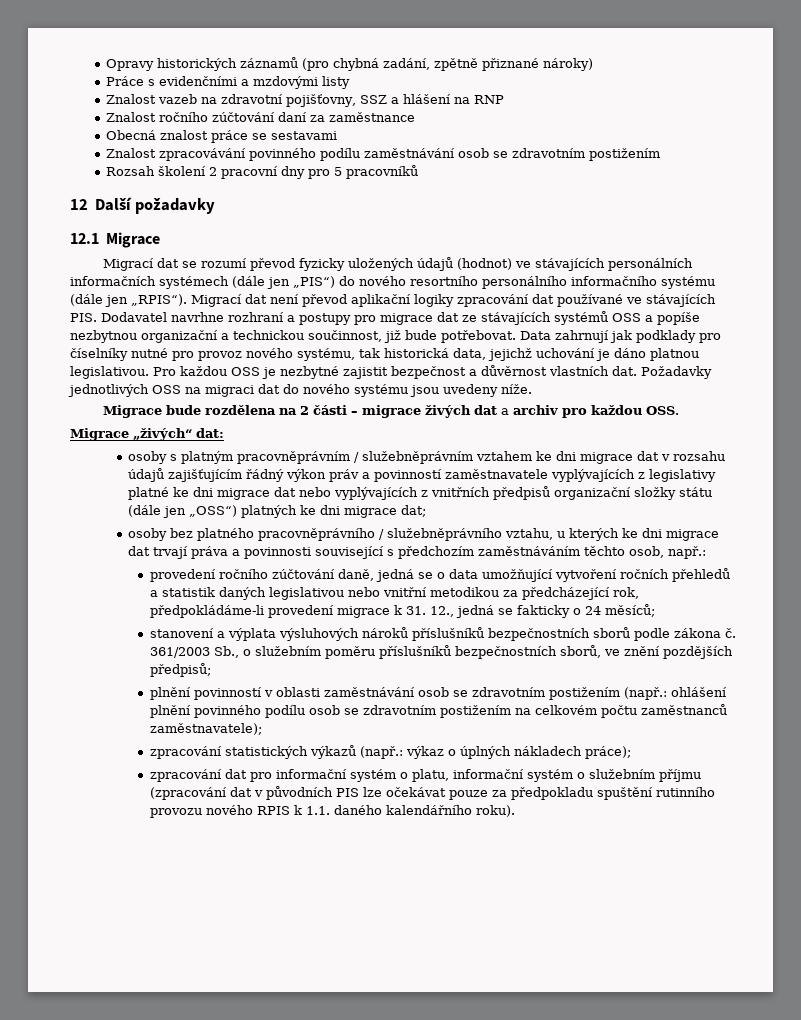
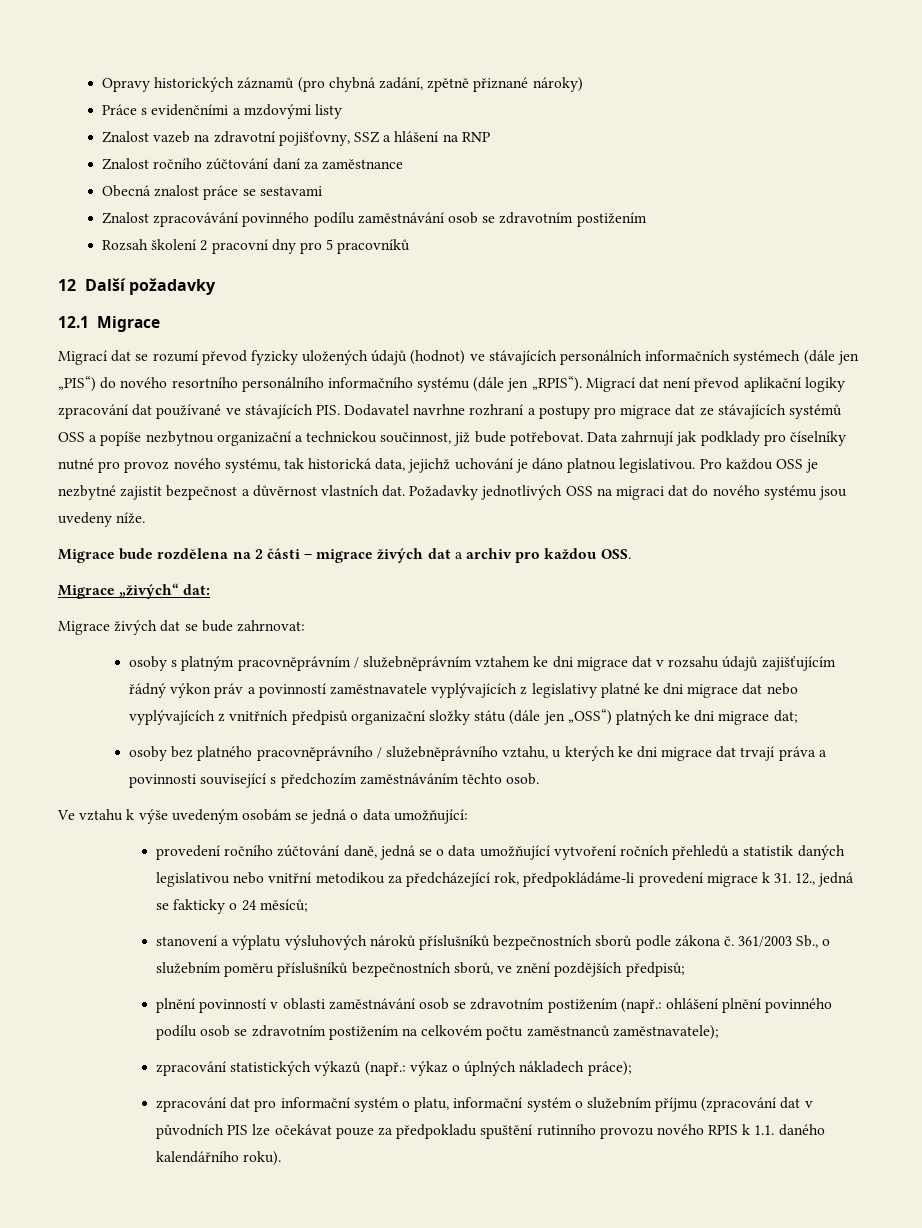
(224, 433) none -> [58,620,305,635] // Migrace živých dat se bude zahrnovat:
[629,546,707,559] osob, např.: -> [506,773,540,785] [57,809,468,824] osob. // Ve vztahu k výše uvedeným osobám se jedná o data umožňující:
[228,628,277,641] výplata -> [232,935,282,950] výplatu

